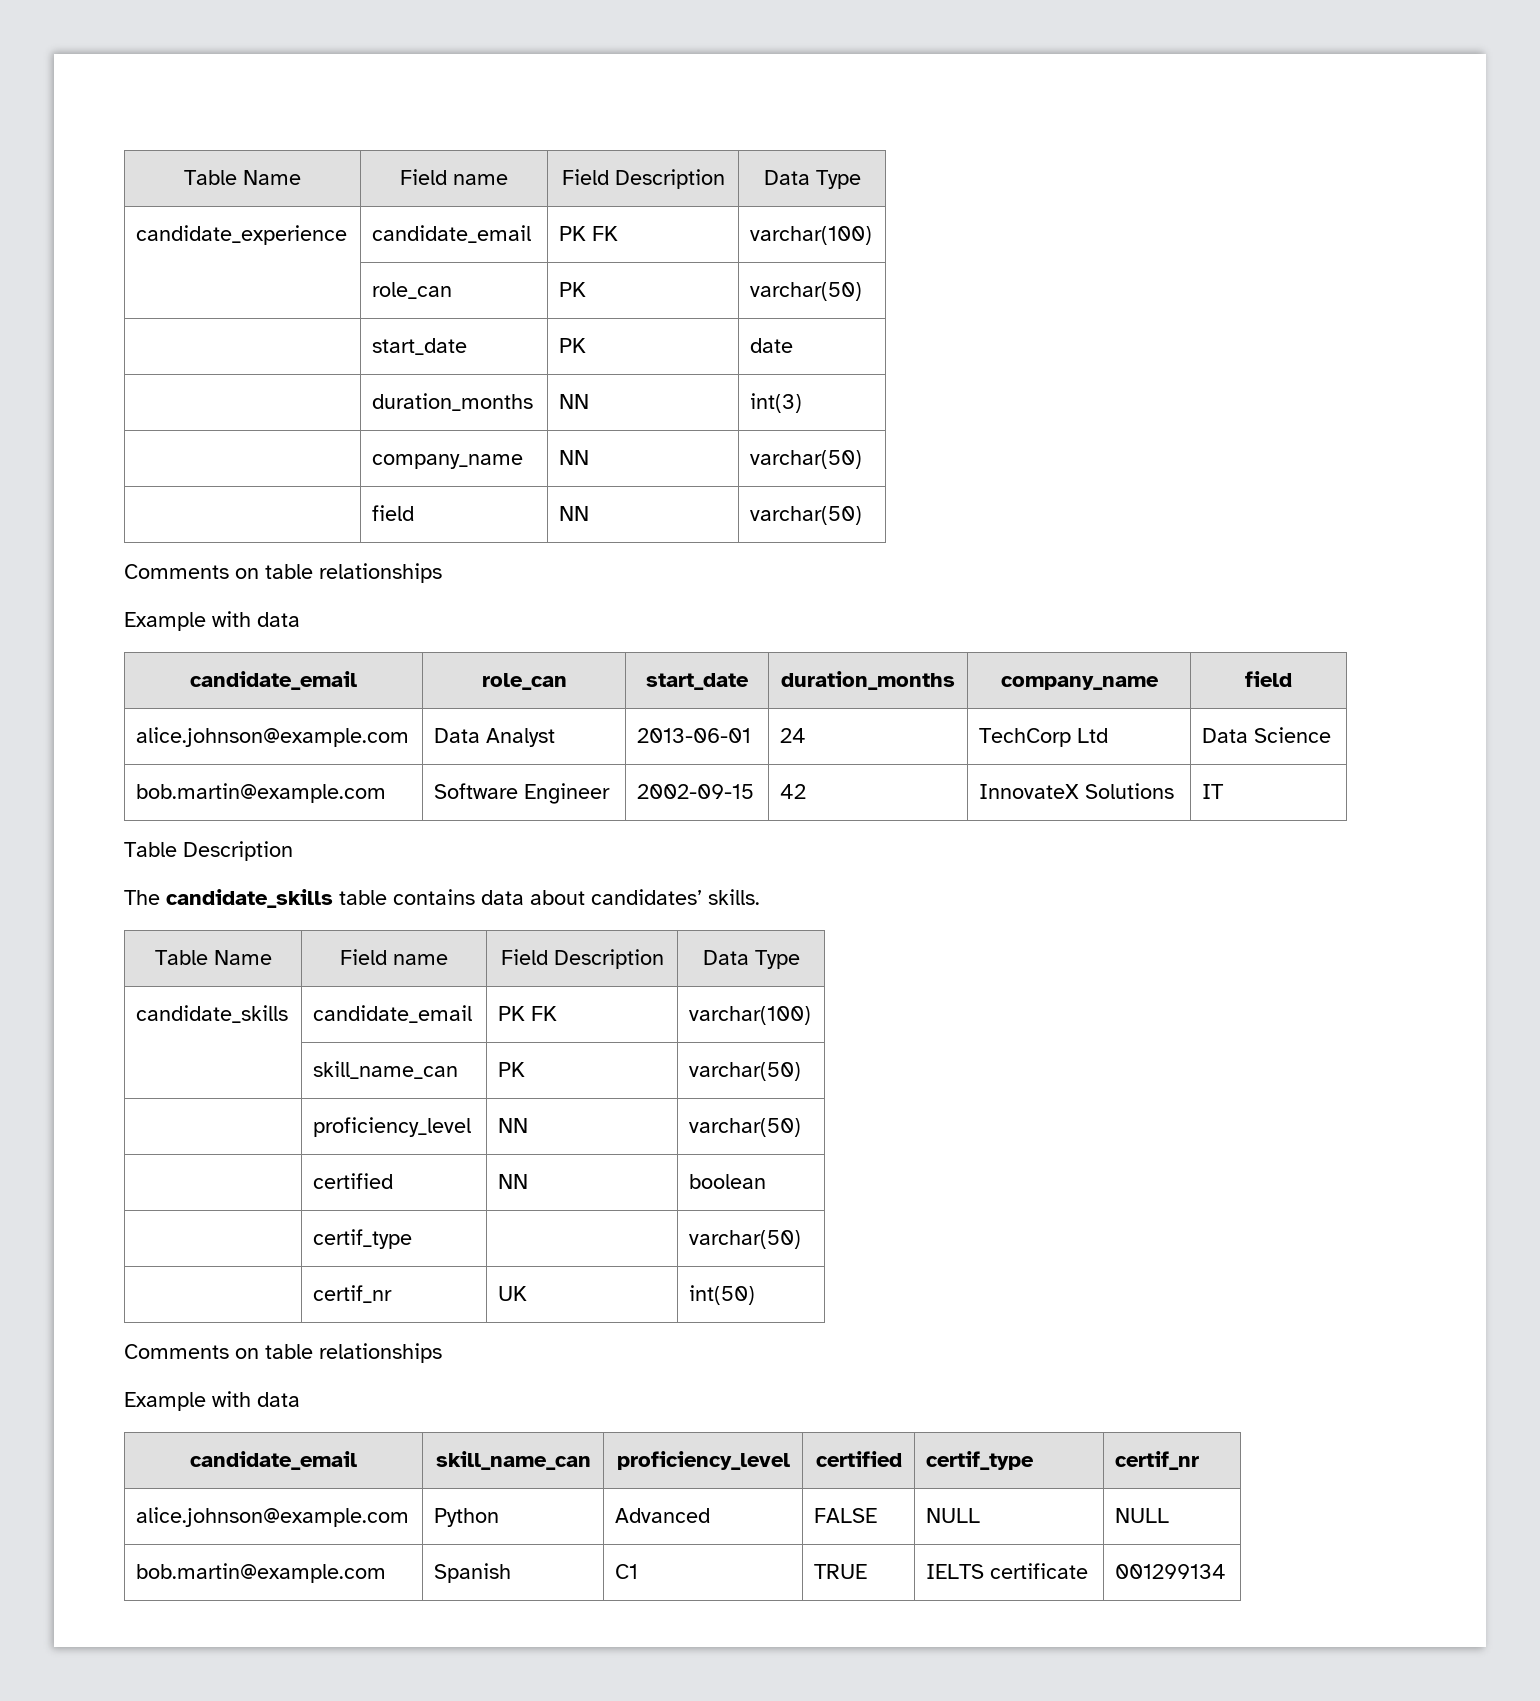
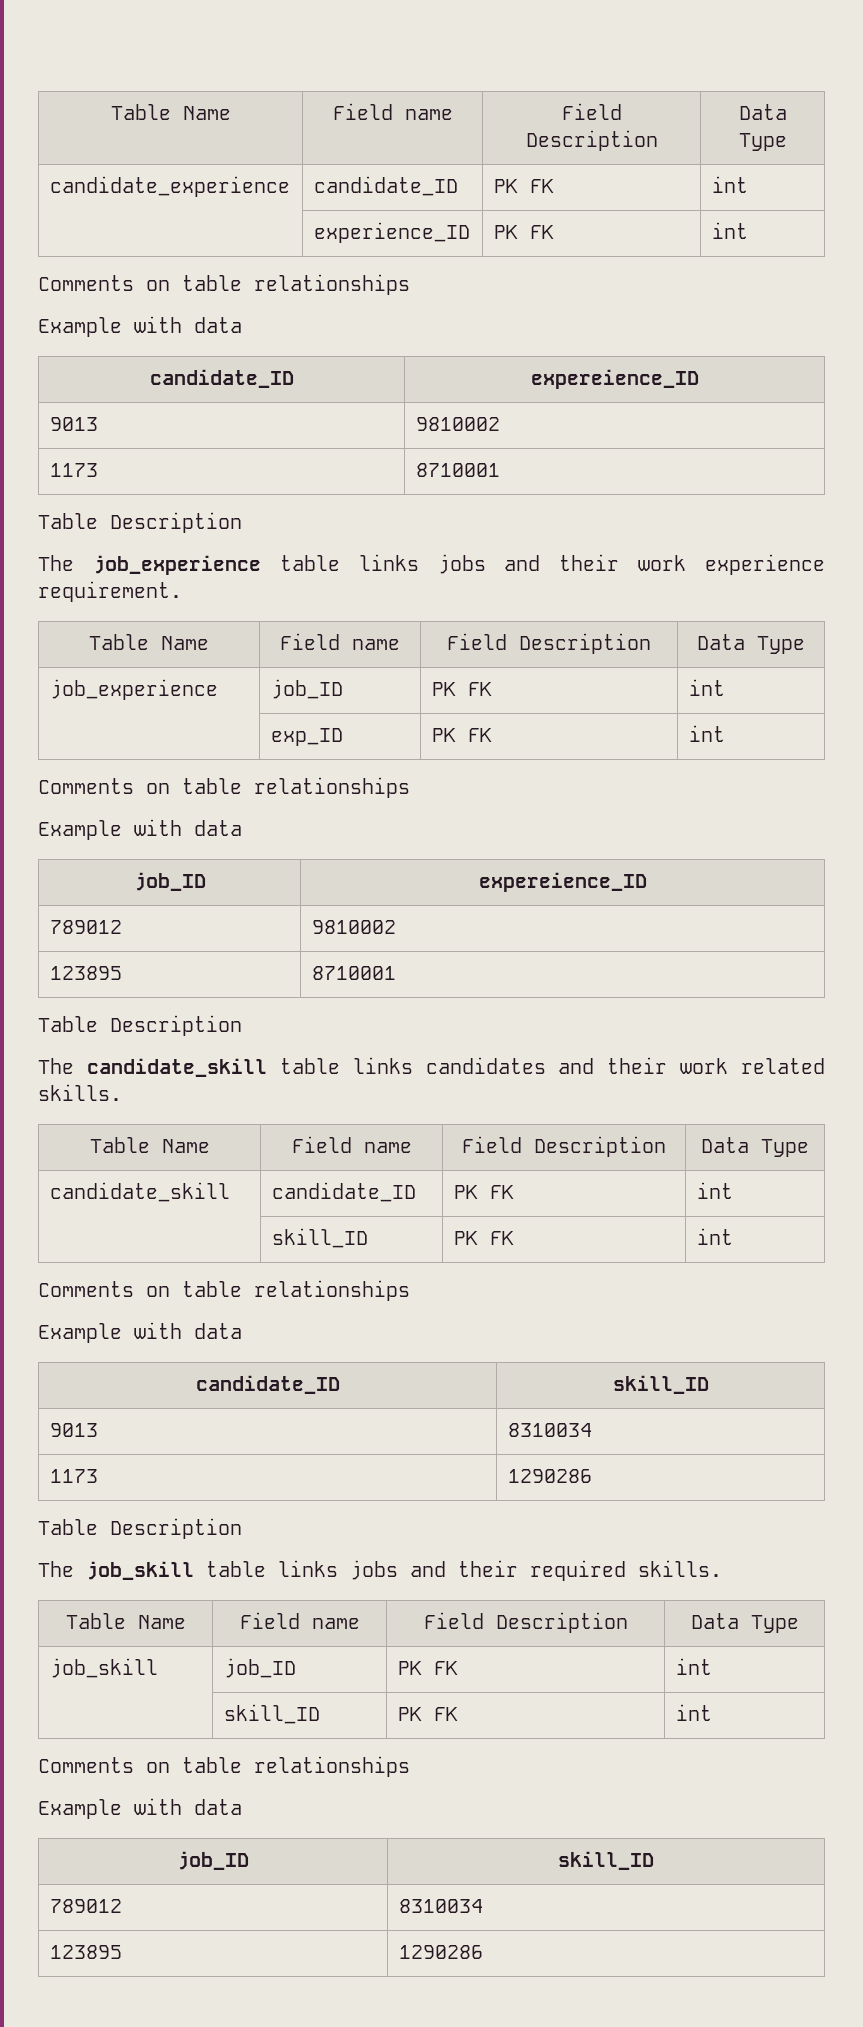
[372,225,532,243] [559,226,619,241] [750,226,873,245] [372,282,453,299] [559,282,587,297] [750,282,863,301] [372,338,468,355] [559,338,587,353] [750,338,794,353] [372,393,534,411] [559,394,590,409] [750,393,803,413] [372,454,524,469] [559,450,590,465] [750,450,863,469] [372,505,415,521] [559,506,590,521] [750,506,863,525] [124,563,442,583] [124,611,300,631] [190,671,357,690] [481,673,567,690] [646,673,749,690] [781,671,955,690] [1000,676,1159,690] [1245,671,1292,687] [136,727,410,747] [434,728,556,747] [637,728,752,743] [780,728,807,743] [979,728,1109,747] [1202,727,1332,743] [136,783,387,803] [434,783,611,804] [637,784,755,799] [780,784,807,799] [979,783,1175,799] [1202,784,1225,799] [124,841,293,861] [124,889,760,908] [154,950,272,965] [340,949,448,965] [500,949,664,969] [702,950,800,969] [136,1005,289,1023] [313,1005,473,1023] [498,1006,558,1021] [689,1006,812,1025] [313,1061,459,1079] [498,1062,526,1077] [689,1062,802,1081] [313,1117,472,1137] [498,1118,529,1133] [689,1118,802,1137] [313,1173,394,1189] [498,1174,529,1189] [689,1174,767,1189] [313,1229,413,1249] [689,1230,802,1249] [313,1285,393,1303] [498,1286,528,1301] [689,1285,756,1305] [124,1343,442,1363] [124,1391,300,1411] [190,1451,357,1470] [435,1451,591,1470] [616,1451,790,1470] [815,1451,902,1467] [926,1451,1035,1470] [1115,1451,1200,1470] [136,1507,410,1527] [434,1508,500,1527] [615,1508,711,1523] [814,1508,878,1523] [926,1508,981,1523] [1115,1508,1170,1523] [136,1563,387,1583] [434,1563,512,1583] [615,1564,639,1579] [814,1564,868,1579] [926,1563,1089,1579] [1115,1564,1227,1579] candidate_email | PK FK | varchar(100) // | role_can | PK | varchar(50) // | start_date | PK | date // | duration_months | NN | int(3) // | company_name | NN | varchar(50) // | field | NN | varchar(50) // Comments on table relationships // Example with data // candidate_email | role_can | start_date | duration_months | company_name | field // alice.johnson@example.com | Data Analyst | 2013-06-01 | 24 | TechCorp Ltd | Data Science // bob.martin@example.com | Software Engineer | 2002-09-15 | 42 | InnovateX Solutions | IT // Table Description // The candidate_skills table contains data about candidates’ skills. // Table Name | Field name | Field Description | Data Type // candidate_skills | candidate_email | PK FK | varchar(100) // | skill_name_can | PK | varchar(50) // | proficiency_level | NN | varchar(50) // | certified | NN | boolean // | certif_type | | varchar(50) // | certif_nr | UK | int(50) // Comments on table relationships // Example with data // candidate_email | skill_name_can | proficiency_level | certified | certif_type | certif_nr // alice.johnson@example.com | Python | Advanced | FALSE | NULL | NULL // bob.martin@example.com | Spanish | C1 | TRUE | IELTS certificate | 001299134 -> [313,176,458,196] [493,179,554,193] [711,176,748,193] [313,222,470,243] [493,225,554,239] [711,222,748,239] [38,274,410,295] [38,316,242,337] [149,369,294,388] [530,369,699,389] [49,417,98,431] [415,417,500,431] [49,463,98,477] [415,463,500,477] [38,512,242,533] [38,554,825,575] [38,581,182,602] [89,634,209,650] [280,633,401,650] [447,633,651,654] [697,634,805,654] [49,679,218,700] [270,679,343,699] [431,682,492,696] [688,679,725,696] [270,728,343,746] [431,728,492,742] [688,725,725,742] [38,777,410,798] [38,819,242,840] [133,872,206,891] [478,872,647,892] [49,920,122,934] [311,920,396,934] [49,966,122,980] [311,966,396,980] [38,1015,242,1036] [38,1057,825,1077] [38,1084,122,1101] [89,1137,210,1153] [291,1136,412,1153] [462,1136,666,1157] [701,1137,809,1157] [49,1182,230,1202] [271,1182,416,1202] [453,1185,514,1199] [696,1182,733,1199] [271,1228,368,1248] [453,1231,514,1245] [696,1228,733,1245] [38,1280,410,1301] [38,1322,242,1343] [195,1375,340,1394] [612,1375,709,1394] [49,1423,98,1437] [507,1423,592,1437] [49,1469,98,1483] [507,1469,592,1483] [38,1518,242,1539] [38,1560,722,1581] [65,1613,186,1629] [239,1612,360,1629] [423,1612,628,1633] [690,1613,799,1633] [49,1658,158,1678] [223,1658,296,1678] [397,1661,458,1675] [675,1658,712,1675] [223,1704,320,1724] [397,1707,458,1721] [675,1704,712,1721] [38,1756,410,1777] [38,1798,242,1819] [177,1851,249,1870] [558,1851,654,1870] [49,1899,122,1913] [398,1899,483,1913] [49,1945,122,1959] [398,1945,483,1959] candidate_ID | PK FK | int // | experience_ID | PK FK | int // Comments on table relationships // Example with data // candidate_ID | expereience_ID // 9013 | 9810002 // 1173 | 8710001 // Table Description // The job_experience table links jobs and their work experience requirement. // Table Name | Field name | Field Description | Data Type // job_experience | job_ID | PK FK | int // | exp_ID | PK FK | int // Comments on table relationships // Example with data // job_ID | expereience_ID // 789012 | 9810002 // 123895 | 8710001 // Table Description // The candidate_skill table links candidates and their work related skills. // Table Name | Field name | Field Description | Data Type // candidate_skill | candidate_ID | PK FK | int // | skill_ID | PK FK | int // Comments on table relationships // Example with data // candidate_ID | skill_ID // 9013 | 8310034 // 1173 | 1290286 // Table Description // The job_skill table links jobs and their required skills. // Table Name | Field name | Field Description | Data Type // job_skill | job_ID | PK FK | int // | skill_ID | PK FK | int // Comments on table relationships // Example with data // job_ID | skill_ID // 789012 | 8310034 // 123895 | 1290286

